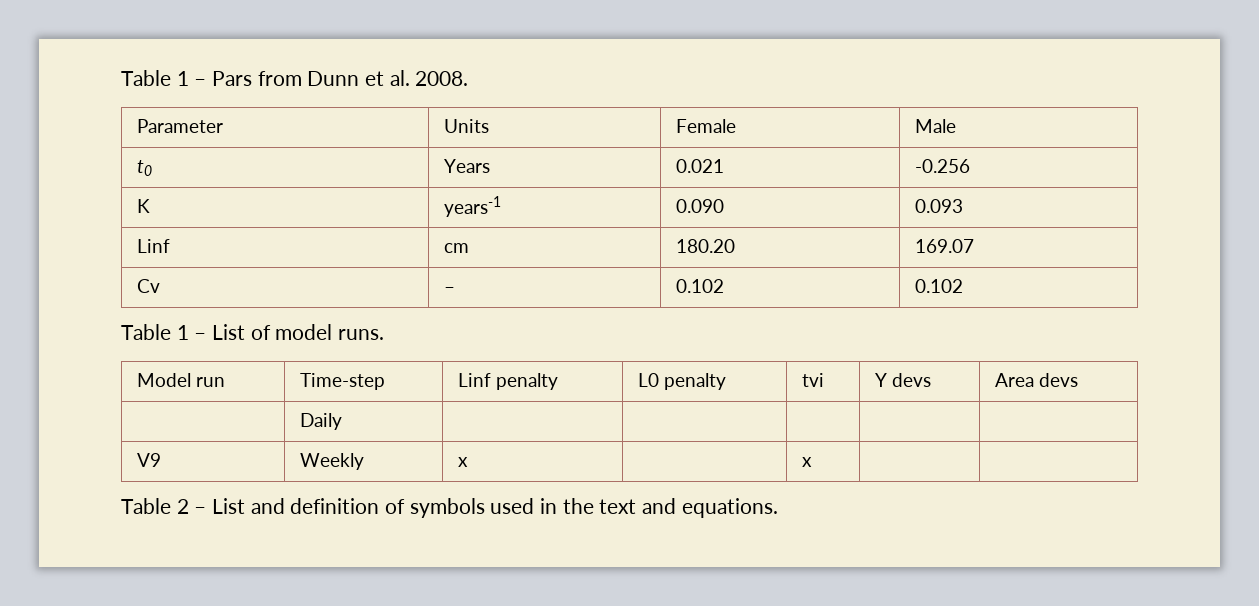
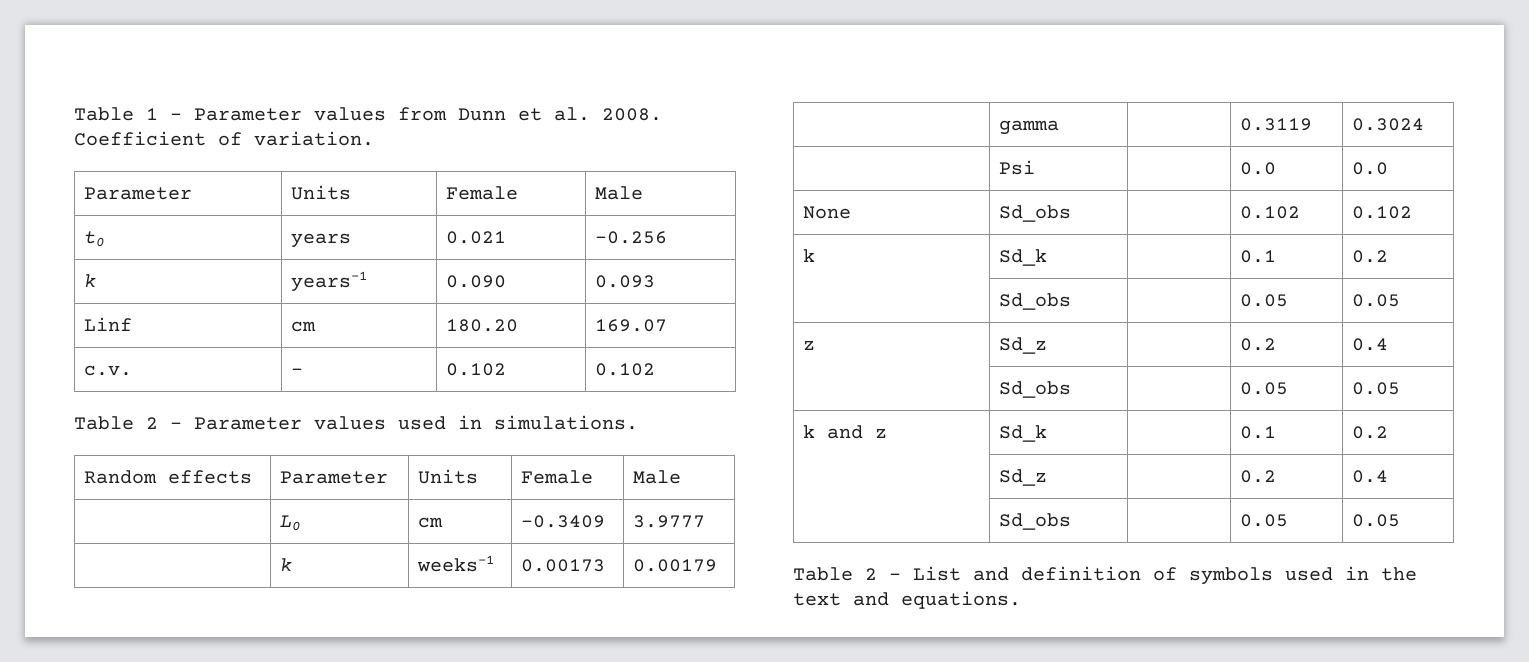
[121,70,253,86] Table 1 – Pars -> [74,107,386,121] Table 1 – Parameter values
(469, 78) none -> [74,131,374,146] Coefficient of variation.
[443,159,490,173] Years -> [290,233,351,248] years
[136,199,150,213] K -> [83,274,96,288] k
[136,279,160,293] Cv -> [83,365,132,376] c.v.
[176,324,385,340] [136,373,225,387] [299,373,385,390] [457,373,558,390] [637,373,726,390] [801,373,824,387] [874,373,931,387] [994,373,1078,387] [299,413,342,430] [136,453,161,467] [299,453,364,470] [457,457,468,467] [801,457,812,467] 1 – List of model runs. // Model run | Time-step | Linf penalty | L0 penalty | tvi | Y devs | Area devs // | Daily | | | | | // V9 | Weekly | x | | x | | -> [146,415,638,430] [83,470,252,484] [279,471,388,484] [417,469,478,484] [520,470,593,484] [632,470,681,484] [279,515,300,531] [417,517,443,528] [520,515,605,528] [632,515,705,528] [279,558,292,572] [416,555,494,572] [520,559,605,572] [632,559,717,572] [998,120,1059,135] [1239,118,1312,131] [1351,118,1424,131] [998,160,1035,175] [1239,162,1276,175] [1351,162,1388,175] [802,206,851,219] [998,205,1071,222] [1239,206,1300,219] [1351,206,1412,219] [802,249,815,262] [998,249,1047,266] [1239,250,1276,263] [1351,250,1388,263] [998,293,1071,310] [1239,294,1288,307] [1351,294,1400,307] [802,340,815,350] [998,337,1047,354] [1239,338,1276,351] [1351,338,1388,351] [998,381,1071,398] [1239,382,1288,395] [1351,382,1400,395] [802,425,887,439] [998,425,1047,442] [1239,426,1276,439] [1351,426,1388,439] [998,469,1047,486] [1239,470,1276,483] [1351,470,1388,483] [998,513,1071,530] [1239,514,1288,527] [1351,514,1400,527] 2 – Parameter values used in simulations. // Random effects | Parameter | Units | Female | Male // | L0 | cm | -0.3409 | 3.9777 // | k | weeks-1 | 0.00173 | 0.00179 // | gamma | | 0.3119 | 0.3024 // | Psi | | 0.0 | 0.0 // None | Sd_obs | | 0.102 | 0.102 // k | Sd_k | | 0.1 | 0.2 // | Sd_obs | | 0.05 | 0.05 // z | Sd_z | | 0.2 | 0.4 // | Sd_obs | | 0.05 | 0.05 // k and z | Sd_k | | 0.1 | 0.2 // | Sd_z | | 0.2 | 0.4 // | Sd_obs | | 0.05 | 0.05

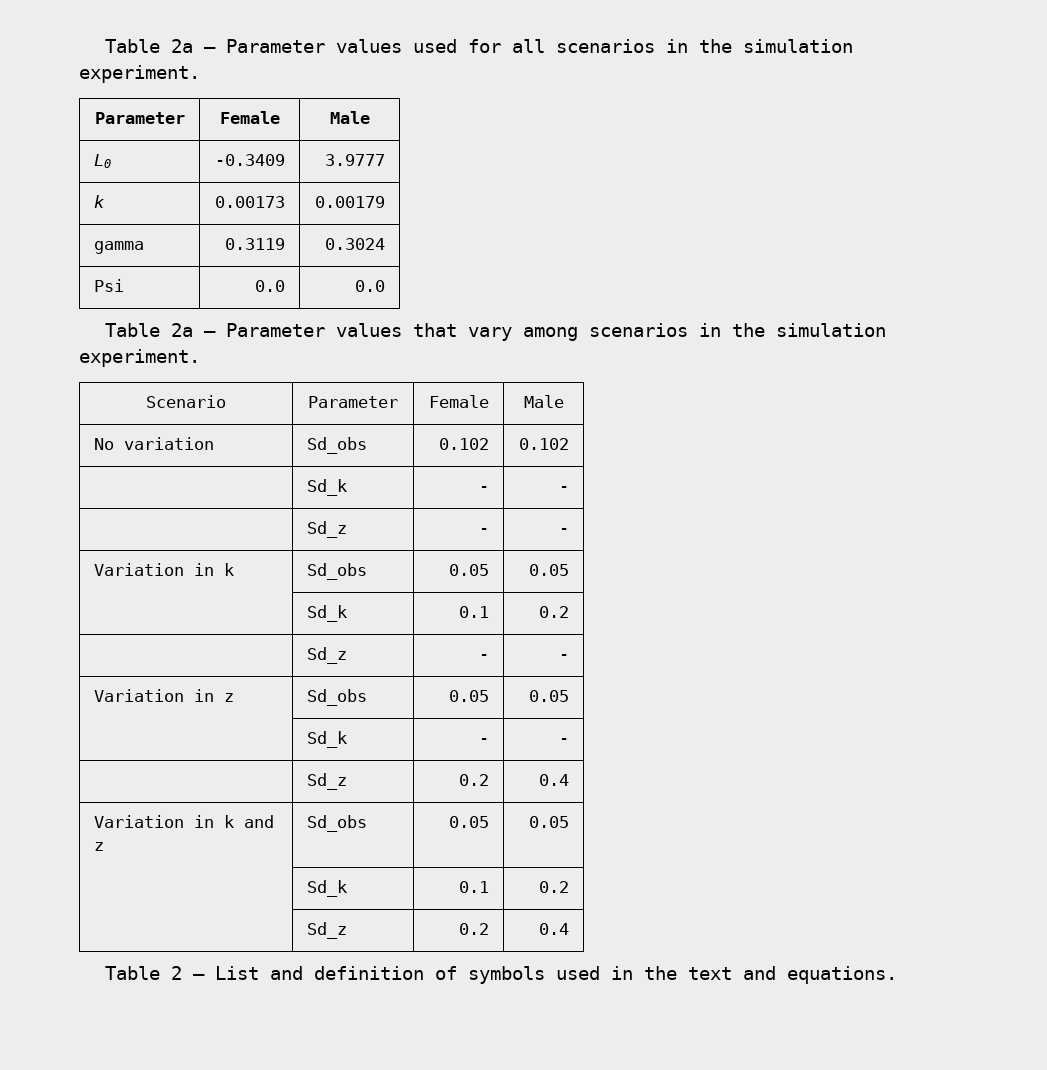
[74,107,662,121] [74,131,374,146] [83,187,192,200] [290,185,351,200] [445,186,518,200] [594,186,643,200] [83,231,104,247] [290,233,351,248] [445,231,506,244] [594,231,667,244] [83,274,96,288] [290,271,367,292] [445,275,506,288] [594,275,655,288] [83,317,132,331] [290,321,316,332] [445,319,518,332] [594,319,667,332] [83,365,132,376] [290,368,303,375] [445,363,506,376] [594,363,655,376] [74,415,638,430] [83,470,252,484] [279,471,388,484] [417,469,478,484] [520,470,593,484] [632,470,681,484] [279,515,300,531] [417,517,443,528] [520,515,605,528] [632,515,705,528] [279,558,292,572] [416,555,494,572] [520,559,605,572] [632,559,717,572] [998,120,1059,135] [1239,118,1312,131] [1351,118,1424,131] [998,160,1035,175] [1239,162,1276,175] [1351,162,1388,175] [802,206,851,219] [998,205,1071,222] [1239,206,1300,219] [1351,206,1412,219] [802,249,815,262] [998,249,1047,266] [1239,250,1276,263] [1351,250,1388,263] [998,293,1071,310] [1239,294,1288,307] [1351,294,1400,307] [802,340,815,350] [998,337,1047,354] [1239,338,1276,351] [1351,338,1388,351] [998,381,1071,398] [1239,382,1288,395] [1351,382,1400,395] [802,425,887,439] [998,425,1047,442] [1239,426,1276,439] [1351,426,1388,439] [998,469,1047,486] [1239,470,1276,483] [1351,470,1388,483] [998,513,1071,530] [1239,514,1288,527] [1351,514,1400,527] Table 1 – Parameter values from Dunn et al. 2008. Coefficient of variation. // Parameter | Units | Female | Male // t0 | years | 0.021 | -0.256 // k | years-1 | 0.090 | 0.093 // Linf | cm | 180.20 | 169.07 // c.v. | – | 0.102 | 0.102 // Table 2 – Parameter values used in simulations. // Random effects | Parameter | Units | Female | Male // | L0 | cm | -0.3409 | 3.9777 // | k | weeks-1 | 0.00173 | 0.00179 // | gamma | | 0.3119 | 0.3024 // | Psi | | 0.0 | 0.0 // None | Sd_obs | | 0.102 | 0.102 // k | Sd_k | | 0.1 | 0.2 // | Sd_obs | | 0.05 | 0.05 // z | Sd_z | | 0.2 | 0.4 // | Sd_obs | | 0.05 | 0.05 // k and z | Sd_k | | 0.1 | 0.2 // | Sd_z | | 0.2 | 0.4 // | Sd_obs | | 0.05 | 0.05 -> [105,39,854,53] [79,65,200,83] [94,112,185,124] [219,111,280,124] [329,111,370,124] [93,154,111,168] [215,154,286,166] [325,154,386,166] [93,195,104,208] [215,196,286,208] [315,196,386,208] [93,241,144,254] [225,238,286,250] [325,238,386,250] [93,279,124,292] [255,280,286,292] [355,280,386,292] [105,323,887,341] [79,349,200,367] [146,395,226,408] [308,396,398,408] [428,395,489,408] [523,395,564,408] [93,437,214,450] [306,437,367,454] [439,438,490,450] [519,438,570,450] [306,479,347,496] [479,486,490,492] [559,486,570,492] [306,521,347,538] [479,528,490,534] [559,528,570,534] [93,563,234,576] [306,563,367,580] [449,564,490,576] [529,564,570,576] [306,605,347,622] [459,606,490,618] [539,606,570,618] [306,647,347,664] [479,654,490,660] [559,654,570,660] [93,689,234,702] [306,689,367,706] [449,690,490,702] [529,690,570,702] [306,731,347,748] [479,738,490,744] [559,738,570,744] [306,773,347,790] [459,774,490,786] [539,774,570,786] [93,815,274,828] [93,842,104,851] [306,815,367,832] [449,816,490,828] [529,816,570,828] [306,880,347,897] [459,881,490,893] [539,881,570,893] [306,922,347,939] [459,923,490,935] [539,923,570,935] Table 2a – Parameter values used for all scenarios in the simulation experiment. // Parameter | Female | Male // L0 | -0.3409 | 3.9777 // k | 0.00173 | 0.00179 // gamma | 0.3119 | 0.3024 // Psi | 0.0 | 0.0 // Table 2a – Parameter values that vary among scenarios in the simulation experiment. // Scenario | Parameter | Female | Male // No variation | Sd_obs | 0.102 | 0.102 // | Sd_k | - | - // | Sd_z | - | - // Variation in k | Sd_obs | 0.05 | 0.05 // | Sd_k | 0.1 | 0.2 // | Sd_z | - | - // Variation in z | Sd_obs | 0.05 | 0.05 // | Sd_k | - | - // | Sd_z | 0.2 | 0.4 // Variation in k and z | Sd_obs | 0.05 | 0.05 // | Sd_k | 0.1 | 0.2 // | Sd_z | 0.2 | 0.4

